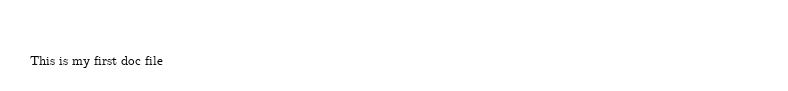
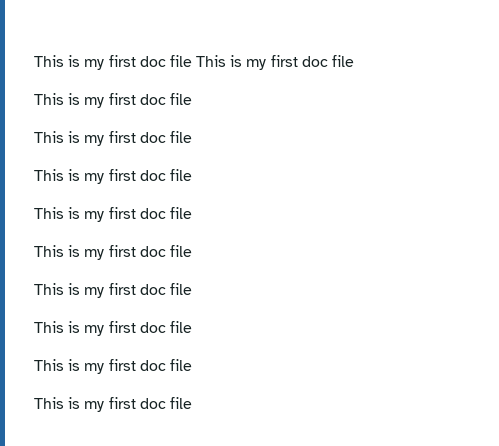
[30,56,163,68] This is my first doc file -> [34,55,355,70] [34,93,192,108] [34,131,192,146] [34,169,192,184] [34,207,192,222] [34,245,192,260] [34,283,192,298] [34,321,192,336] [34,359,192,374] [34,397,192,412] This is my first doc file This is my first doc file // This is my first doc file // This is my first doc file // This is my first doc file // This is my first doc file // This is my first doc file // This is my first doc file // This is my first doc file // This is my first doc file // This is my first doc file

